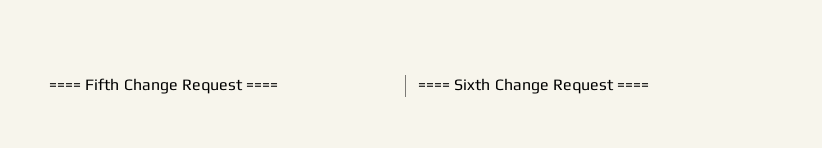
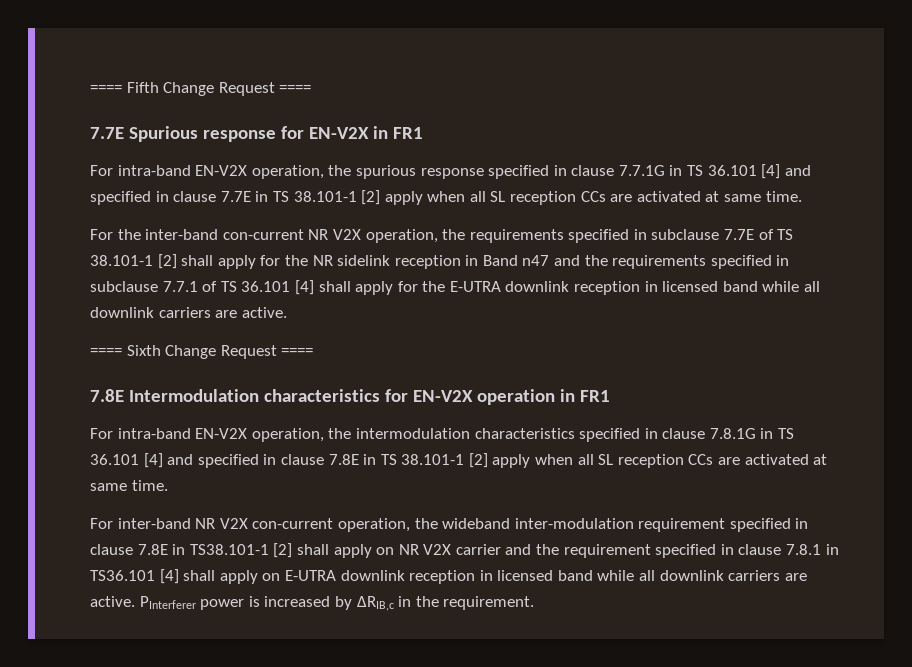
(279, 86) none -> [90,126,423,142] [90,164,811,179] [90,190,802,205] [90,229,794,243] [90,254,790,269] [90,280,821,295] [90,307,287,318] // 7.7E Spurious response for EN-V2X in FR1 // For intra-band EN-V2X operation, the spurious response specified in clause 7.7.1G in TS 36.101 [4] and specified in clause 7.7E in TS 38.101-1 [2] apply when all SL reception CCs are activated at same time. // For the inter-band con-current NR V2X operation, the requirements specified in subclause 7.7E of TS 38.101-1 [2] shall apply for the NR sidelink reception in Band n47 and the requirements specified in subclause 7.7.1 of TS 36.101 [4] shall apply for the E-UTRA downlink reception in licensed band while all downlink carriers are active.
(650, 86) none -> [90,389,610,405] [90,428,795,442] [90,453,828,468] [90,480,168,491] [90,518,809,532] [90,543,839,558] [90,569,807,584] [90,596,535,611] // 7.8E Intermodulation characteristics for EN-V2X operation in FR1 // For intra-band EN-V2X operation, the intermodulation characteristics specified in clause 7.8.1G in TS 36.101 [4] and specified in clause 7.8E in TS 38.101-1 [2] apply when all SL reception CCs are activated at same time. // For inter-band NR V2X con-current operation, the wideband inter-modulation requirement specified in clause 7.8E in TS38.101-1 [2] shall apply on NR V2X carrier and the requirement specified in clause 7.8.1 in TS36.101 [4] shall apply on E-UTRA downlink reception in licensed band while all downlink carriers are active. PInterferer power is increased by ΔRIB,c in the requirement.

